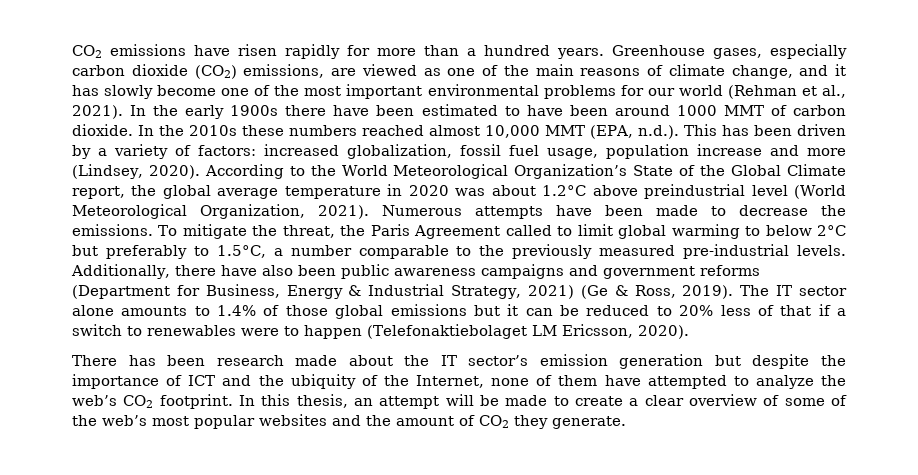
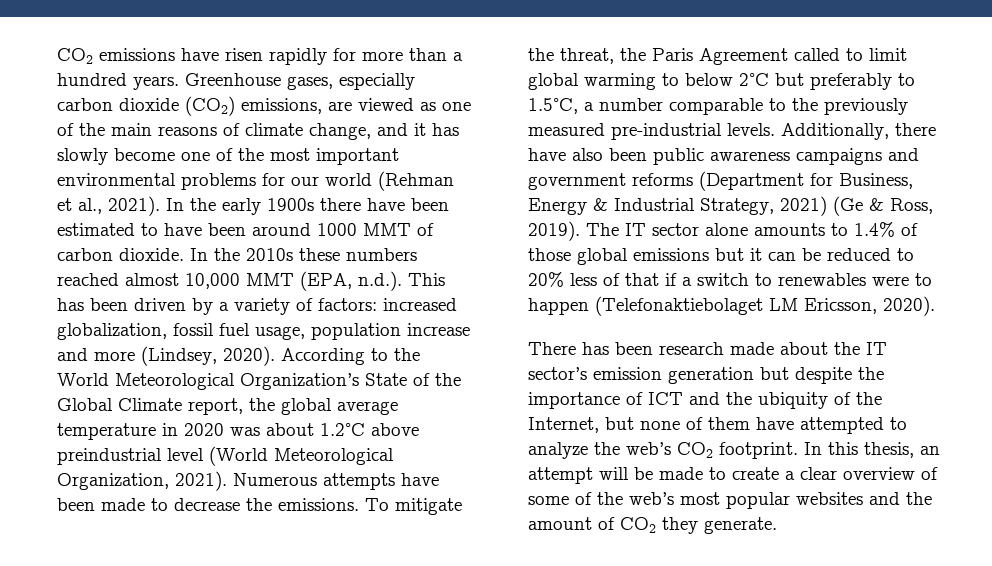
(484, 381) none -> [605,417,634,430] but

